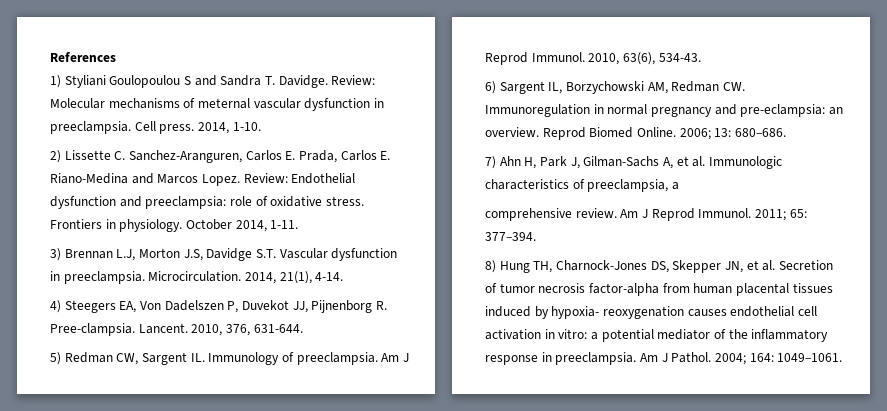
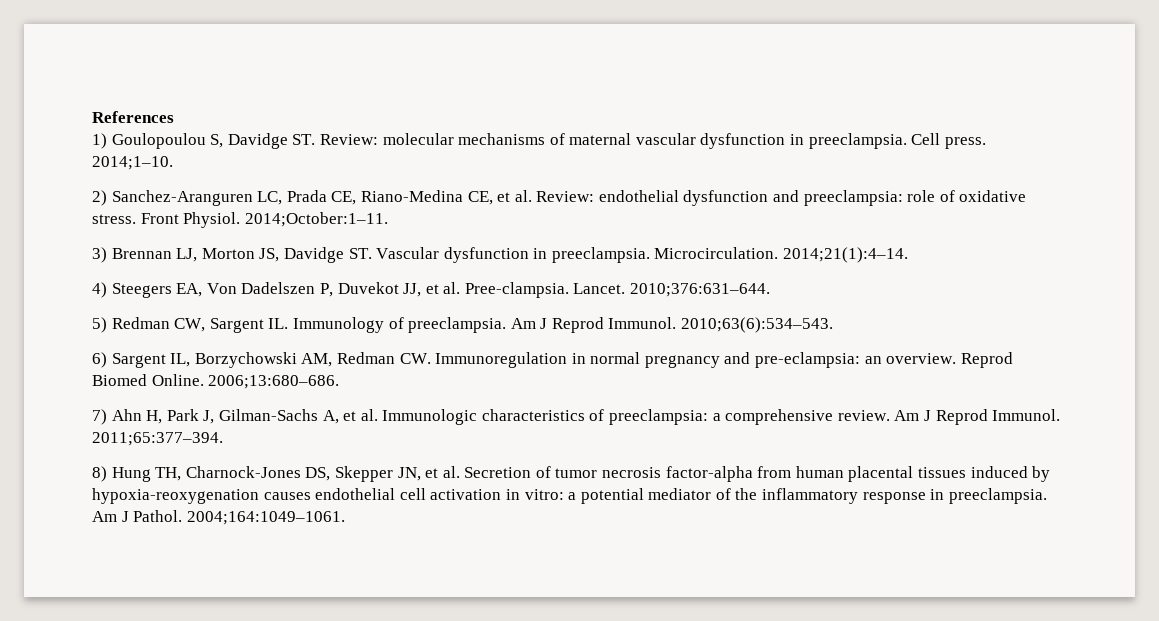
[64,75,376,88] [50,98,105,109] Styliani Goulopoulou S and Sandra T. Davidge. Review: Molecular -> [111,133,454,149] Goulopoulou S, Davidge ST. Review: molecular
[197,98,250,109] meternal -> [569,133,632,145] maternal
[197,122,261,134] 2014, 1-10. -> [92,156,173,170] 2014;1–10.
[64,150,391,163] [50,173,356,186] Lissette C. Sanchez-Aranguren, Carlos E. Prada, Carlos E. Riano-Medina and Marcos Lopez. Review: Endothelial -> [111,190,679,206] Sanchez-Aranguren LC, Prada CE, Riano-Medina CE, et al. Review: endothelial
[50,219,299,232] [50,248,276,261] Frontiers in physiology. October 2014, 1-11. // 3) Brennan L.J, Morton J.S, Davidge S.T. -> [140,212,388,228] [92,247,372,263] Front Physiol. 2014;October:1–11. // 3) Brennan LJ, Morton JS, Davidge ST.
[244,271,344,284] 2014, 21(1), 4-14. -> [783,247,909,263] 2014;21(1):4–14.
[311,300,387,313] [50,323,303,336] Pijnenborg R. Pree-clampsia. Lancent. 2010, 376, 631-644. -> [425,282,771,298] et al. Pree-clampsia. Lancet. 2010;376:631–644.
[588,52,701,65] 2010, 63(6), 534-43. -> [681,317,834,333] 2010;63(6):534–543.
[679,128,786,140] 2006; 13: 680–686. -> [208,375,340,389] 2006;13:680–686.
[587,179,679,192] preeclampsia, a // -> [609,409,721,425] preeclampsia: a
[754,209,807,221] [485,232,536,241] 2011; 65: 377–394. -> [92,432,223,446] 2011;65:377–394.
[551,306,684,319] hypoxia- reoxygenation -> [92,488,259,504] hypoxia-reoxygenation
[714,353,843,365] 2004; 164: 1049–1061. -> [186,511,345,525] 2004;164:1049–1061.

